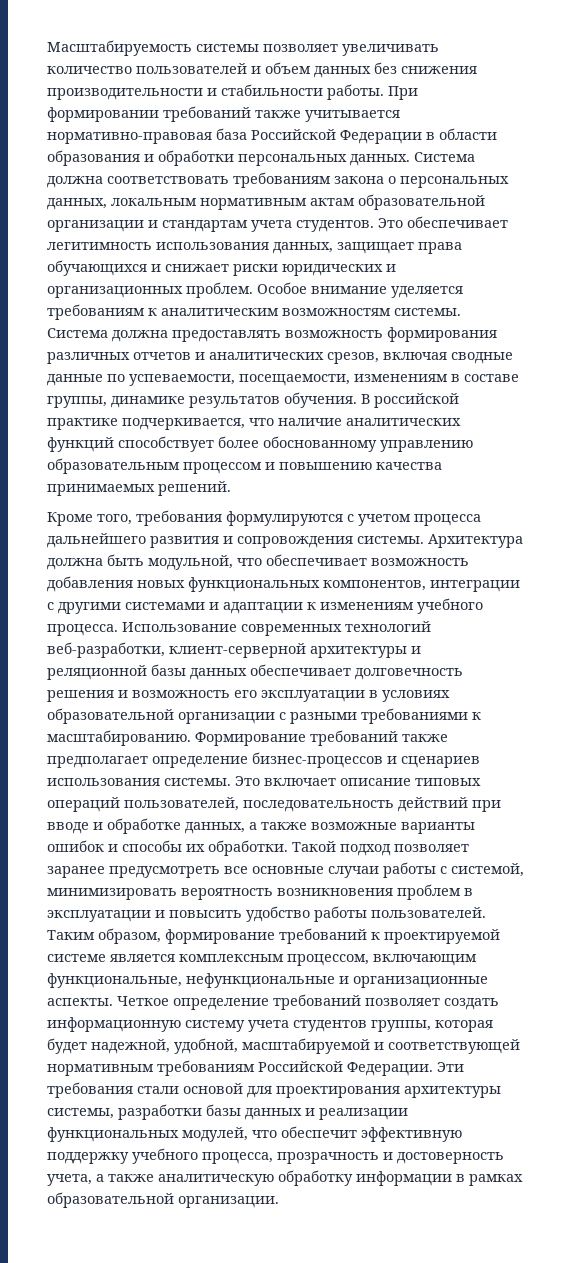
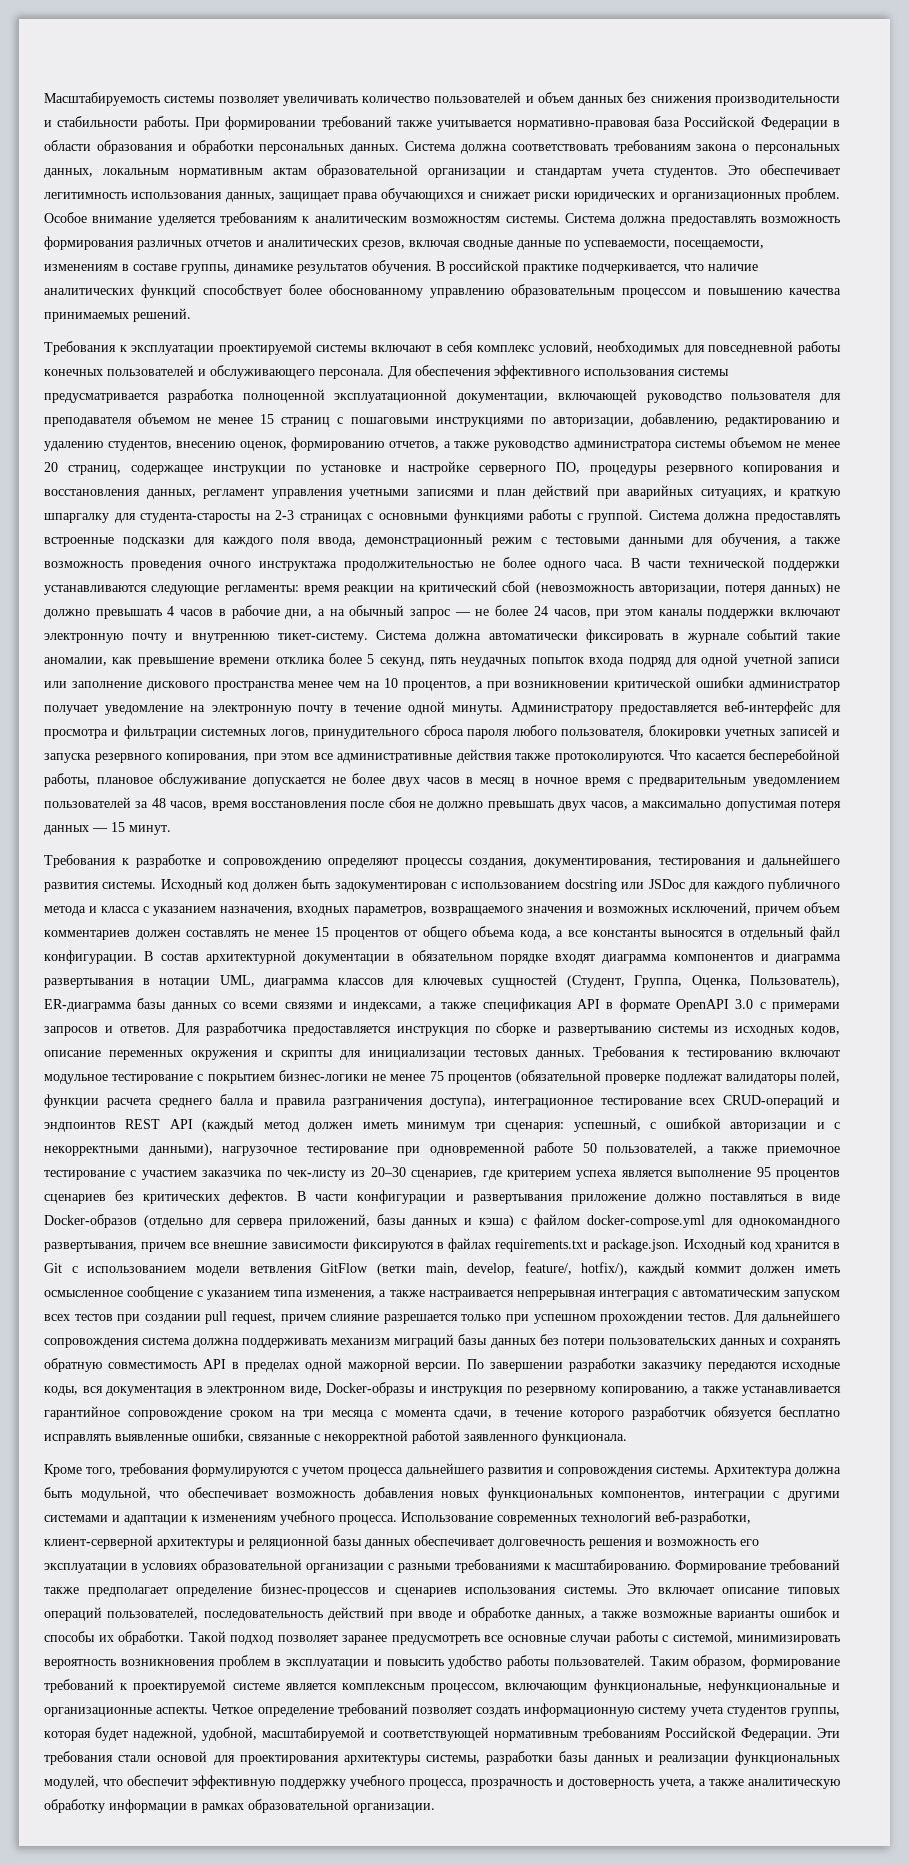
(231, 488) none -> [44,341,842,355] [44,365,729,379] [44,389,841,403] [44,413,841,427] [44,437,841,451] [44,461,840,475] [44,485,841,499] [44,509,840,523] [44,533,840,547] [44,557,840,571] [44,581,840,595] [44,605,840,619] [44,629,840,643] [44,653,840,667] [44,677,840,691] [44,701,841,715] [44,725,840,739] [44,749,840,763] [44,773,840,787] [44,797,841,811] [44,822,171,835] [44,854,840,868] [44,878,841,892] [44,902,840,916] [44,926,841,940] [44,950,841,964] [44,974,840,988] [44,998,841,1012] [44,1022,841,1036] [44,1046,841,1060] [44,1070,841,1084] [44,1094,841,1108] [44,1118,840,1132] [44,1142,840,1156] [44,1167,840,1180] [44,1190,841,1204] [44,1214,840,1228] [44,1238,840,1252] [44,1262,840,1276] [44,1286,841,1300] [44,1310,841,1324] [44,1334,841,1348] [44,1358,840,1372] [44,1382,841,1396] [44,1406,840,1420] [44,1430,627,1444] // Требования к эксплуатации проектируемой системы включают в себя комплекс условий, необходимых для повседневной работы конечных пользователей и обслуживающего персонала. Для обеспечения эффективного использования системы предусматривается разработка полноценной эксплуатационной документации, включающей руководство пользователя для преподавателя объемом не менее 15 страниц с пошаговыми инструкциями по авторизации, добавлению, редактированию и удалению студентов, внесению оценок, формированию отчетов, а также руководство администратора системы объемом не менее 20 страниц, содержащее инструкции по установке и настройке серверного ПО, процедуры резервного копирования и восстановления данных, регламент управления учетными записями и план действий при аварийных ситуациях, и краткую шпаргалку для студента-старосты на 2-3 страницах с основными функциями работы с группой. Система должна предоставлять встроенные подсказки для каждого поля ввода, демонстрационный режим с тестовыми данными для обучения, а также возможность проведения очного инструктажа продолжительностью не более одного часа. В части технической поддержки устанавливаются следующие регламенты: время реакции на критический сбой (невозможность авторизации, потеря данных) не должно превышать 4 часов в рабочие дни, а на обычный запрос — не более 24 часов, при этом каналы поддержки включают электронную почту и внутреннюю тикет-систему. Система должна автоматически фиксировать в журнале событий такие аномалии, как превышение времени отклика более 5 секунд, пять неудачных попыток входа подряд для одной учетной записи или заполнение дискового пространства менее чем на 10 процентов, а при возникновении критической ошибки администратор получает уведомление на электронную почту в течение одной минуты. Администратору предоставляется веб-интерфейс для просмотра и фильтрации системных логов, принудительного сброса пароля любого пользователя, блокировки учетных записей и запуска резервного копирования, при этом все административные действия также протоколируются. Что касается бесперебойной работы, плановое обслуживание допускается не более двух часов в месяц в ночное время с предварительным уведомлением пользователей за 48 часов, время восстановления после сбоя не должно превышать двух часов, а максимально допустимая потеря данных — 15 минут. // Требования к разработке и сопровождению определяют процессы создания, документирования, тестирования и дальнейшего развития системы. Исходный код должен быть задокументирован с использованием docstring или JSDoc для каждого публичного метода и класса с указанием назначения, входных параметров, возвращаемого значения и возможных исключений, причем объем комментариев должен составлять не менее 15 процентов от общего объема кода, а все константы выносятся в отдельный файл конфигурации. В состав архитектурной документации в обязательном порядке входят диаграмма компонентов и диаграмма развертывания в нотации UML, диаграмма классов для ключевых сущностей (Студент, Группа, Оценка, Пользователь), ER-диаграмма базы данных со всеми связями и индексами, а также спецификация API в формате OpenAPI 3.0 с примерами запросов и ответов. Для разработчика предоставляется инструкция по сборке и развертыванию системы из исходных кодов, описание переменных окружения и скрипты для инициализации тестовых данных. Требования к тестированию включают модульное тестирование с покрытием бизнес-логики не менее 75 процентов (обязательной проверке подлежат валидаторы полей, функции расчета среднего балла и правила разграничения доступа), интеграционное тестирование всех CRUD-операций и эндпоинтов REST API (каждый метод должен иметь минимум три сценария: успешный, с ошибкой авторизации и с некорректными данными), нагрузочное тестирование при одновременной работе 50 пользователей, а также приемочное тестирование с участием заказчика по чек-листу из 20–30 сценариев, где критерием успеха является выполнение 95 процентов сценариев без критических дефектов. В части конфигурации и развертывания приложение должно поставляться в виде Docker-образов (отдельно для сервера приложений, базы данных и кэша) с файлом docker-compose.yml для однокомандного развертывания, причем все внешние зависимости фиксируются в файлах requirements.txt и package.json. Исходный код хранится в Git с использованием модели ветвления GitFlow (ветки main, develop, feature/, hotfix/), каждый коммит должен иметь осмысленное сообщение с указанием типа изменения, а также настраивается непрерывная интеграция с автоматическим запуском всех тестов при создании pull request, причем слияние разрешается только при успешном прохождении тестов. Для дальнейшего сопровождения система должна поддерживать механизм миграций базы данных без потери пользовательских данных и сохранять обратную совместимость API в пределах одной мажорной версии. По завершении разработки заказчику передаются исходные коды, вся документация в электронном виде, Docker-образы и инструкция по резервному копированию, а также устанавливается гарантийное сопровождение сроком на три месяца с момента сдачи, в течение которого разработчик обязуется бесплатно исправлять выявленные ошибки, связанные с некорректной работой заявленного функционала.

